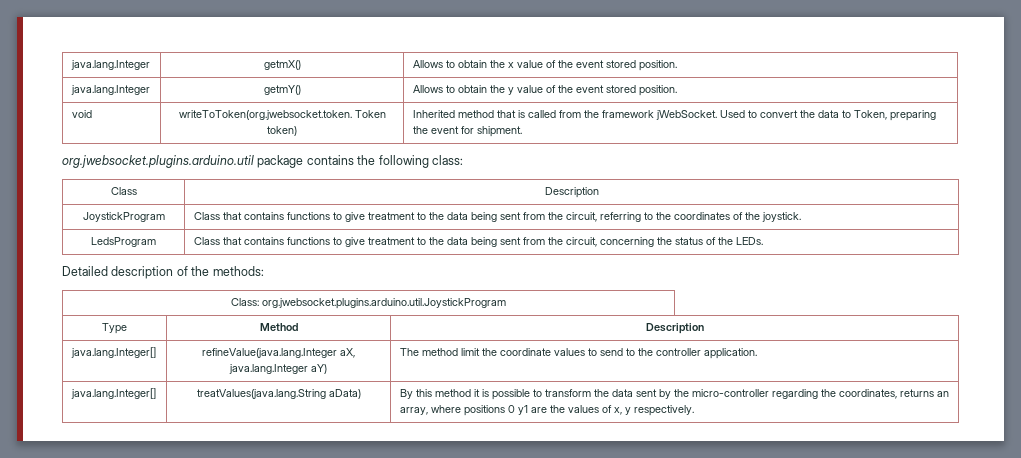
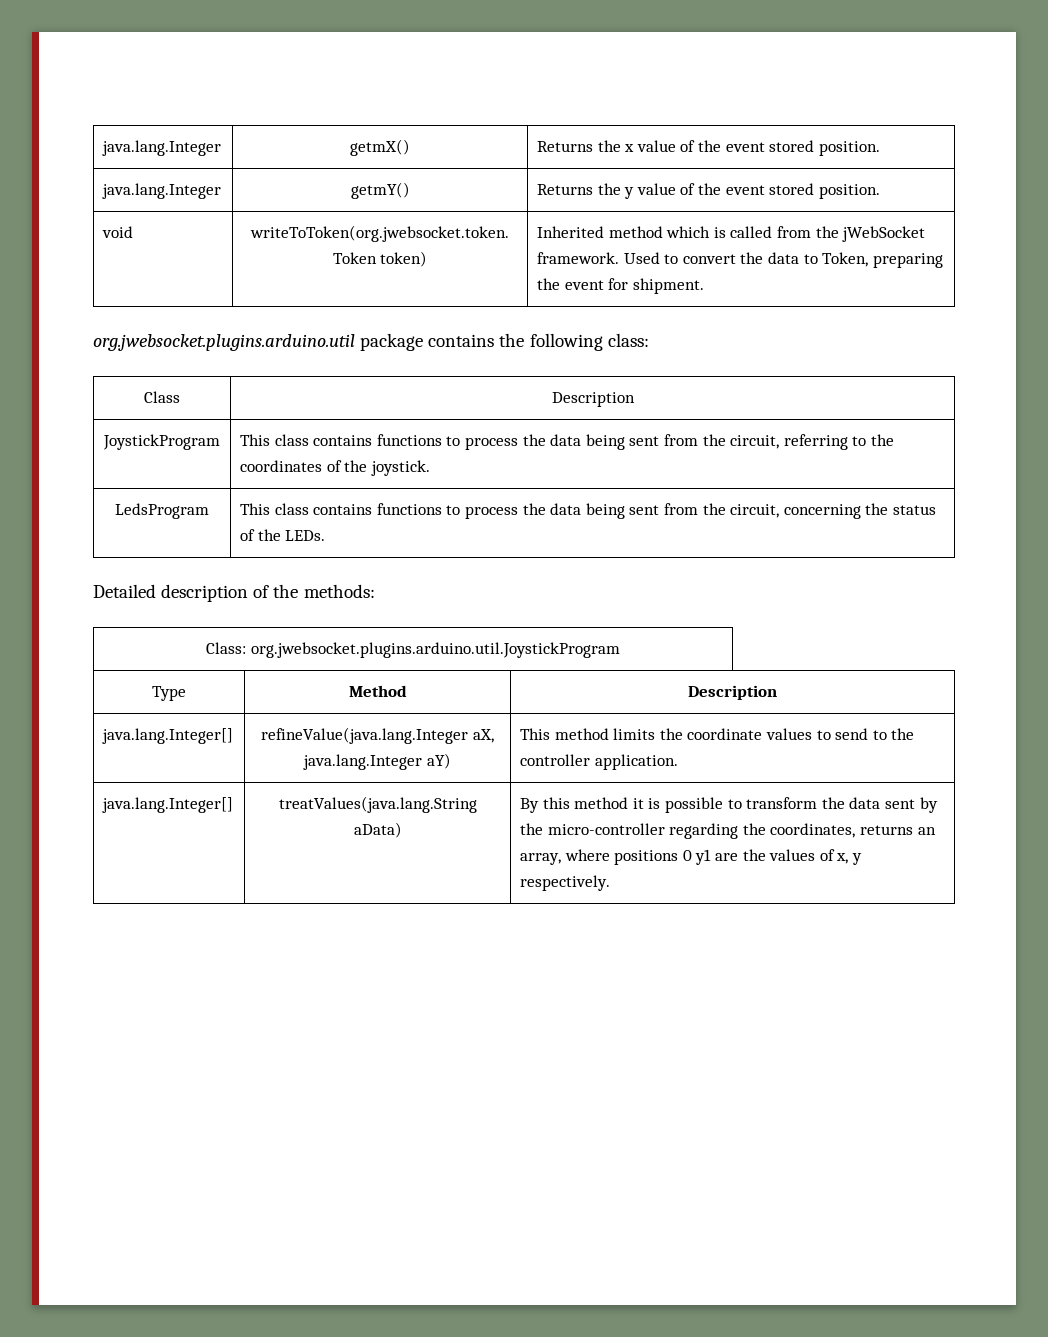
[412,60,487,68] Allows to obtain -> [537,141,594,152] Returns
[412,85,487,93] Allows to obtain -> [537,184,594,195] Returns
[496,110,516,118] that -> [666,226,711,238] which
[601,110,717,120] framework jWebSocket. -> [842,226,926,242] [537,252,620,264] jWebSocket framework.
[193,212,426,222] Class that contains functions to give treatment to -> [240,434,518,450] This class contains functions to process
[193,237,426,247] Class that contains functions to give treatment to -> [240,503,518,519] This class contains functions to process
[399,348,480,356] The method limit -> [520,728,656,740] This method limits

